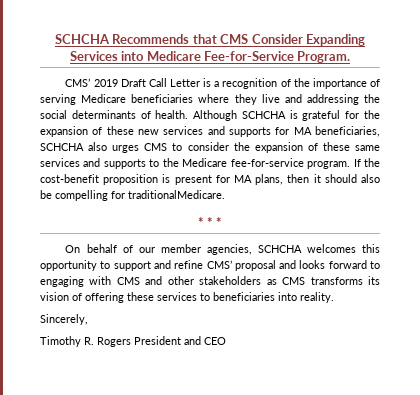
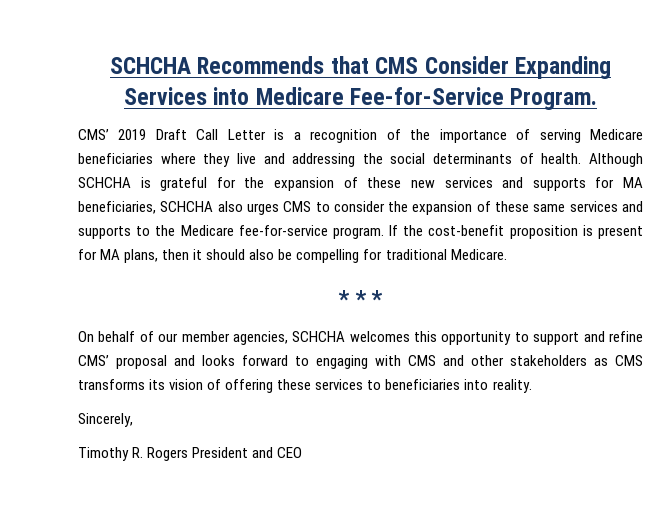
[128,190,225,199] traditionalMedicare. -> [385,249,507,260] traditional Medicare.

